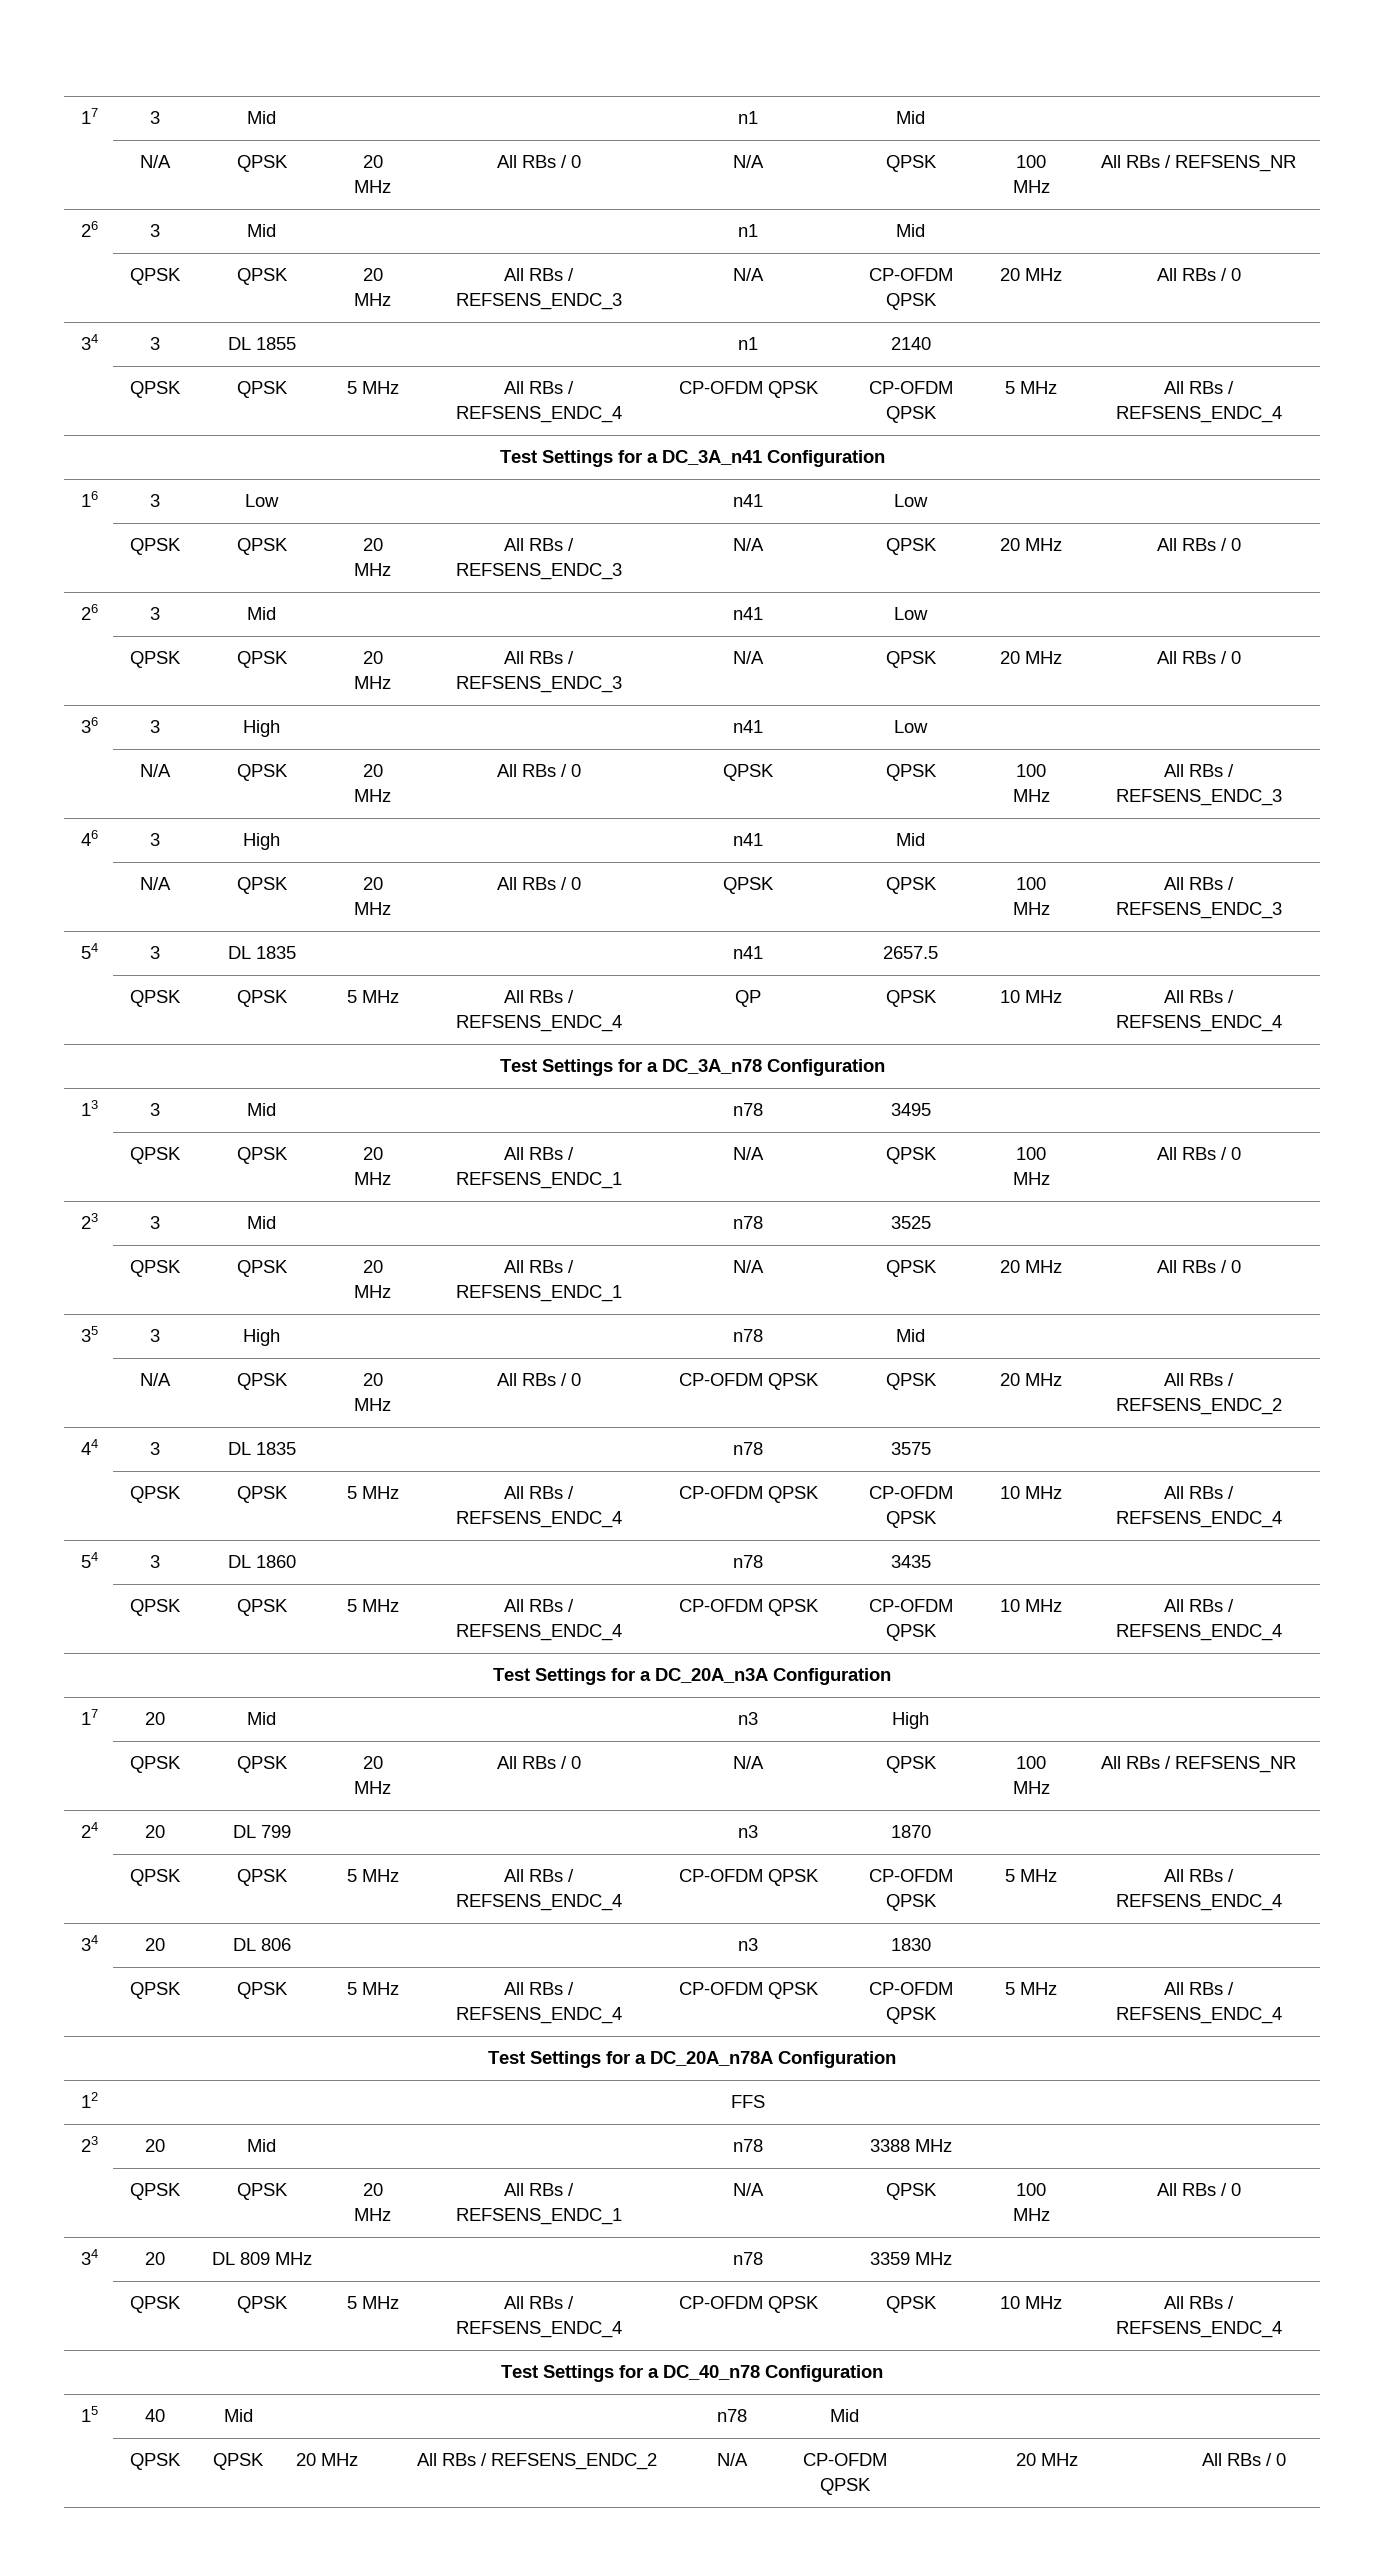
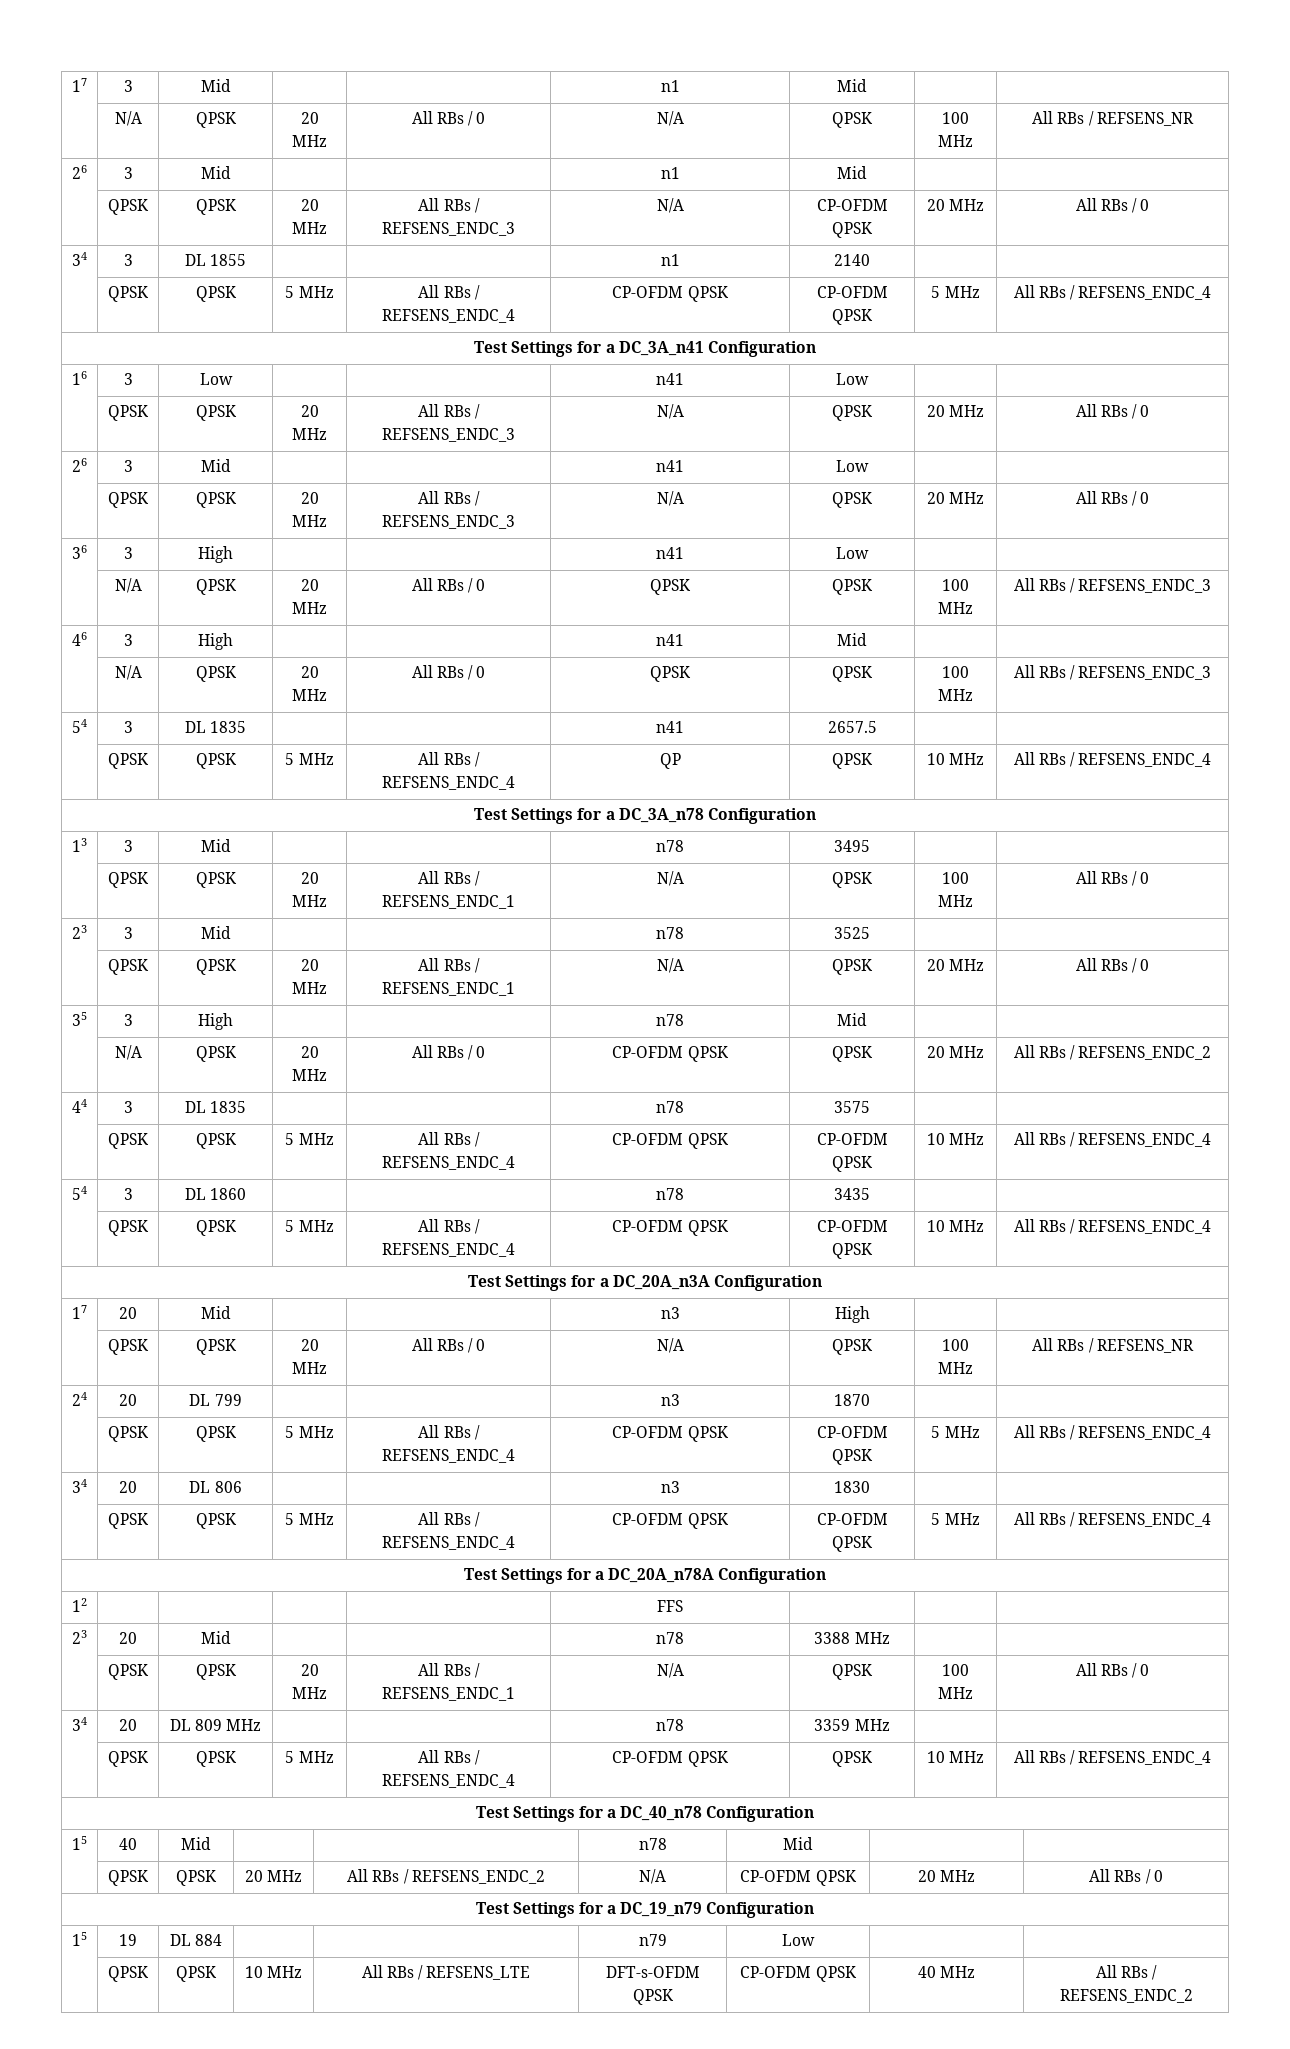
(1286, 2459) none -> [475,1902,815,1918] [72,1932,87,1946] [119,1934,137,1946] [169,1934,223,1946] [638,1934,667,1946] [782,1934,815,1946] [108,1966,149,1982] [176,1966,217,1982] [244,1966,303,1978] [361,1965,531,1980] [605,1966,700,1978] [632,1989,674,2005] [740,1966,857,1982] [917,1966,976,1978] [1095,1965,1158,1980] [1059,1989,1193,2003] // Test Settings for a DC_19_n79 Configuration // 15 | 19 | DL 884 | | | n79 | Low | | // | QPSK | QPSK | 10 MHz | All RBs / REFSENS_LTE | DFT-s-OFDM QPSK | CP-OFDM QPSK | 40 MHz | All RBs / REFSENS_ENDC_2

